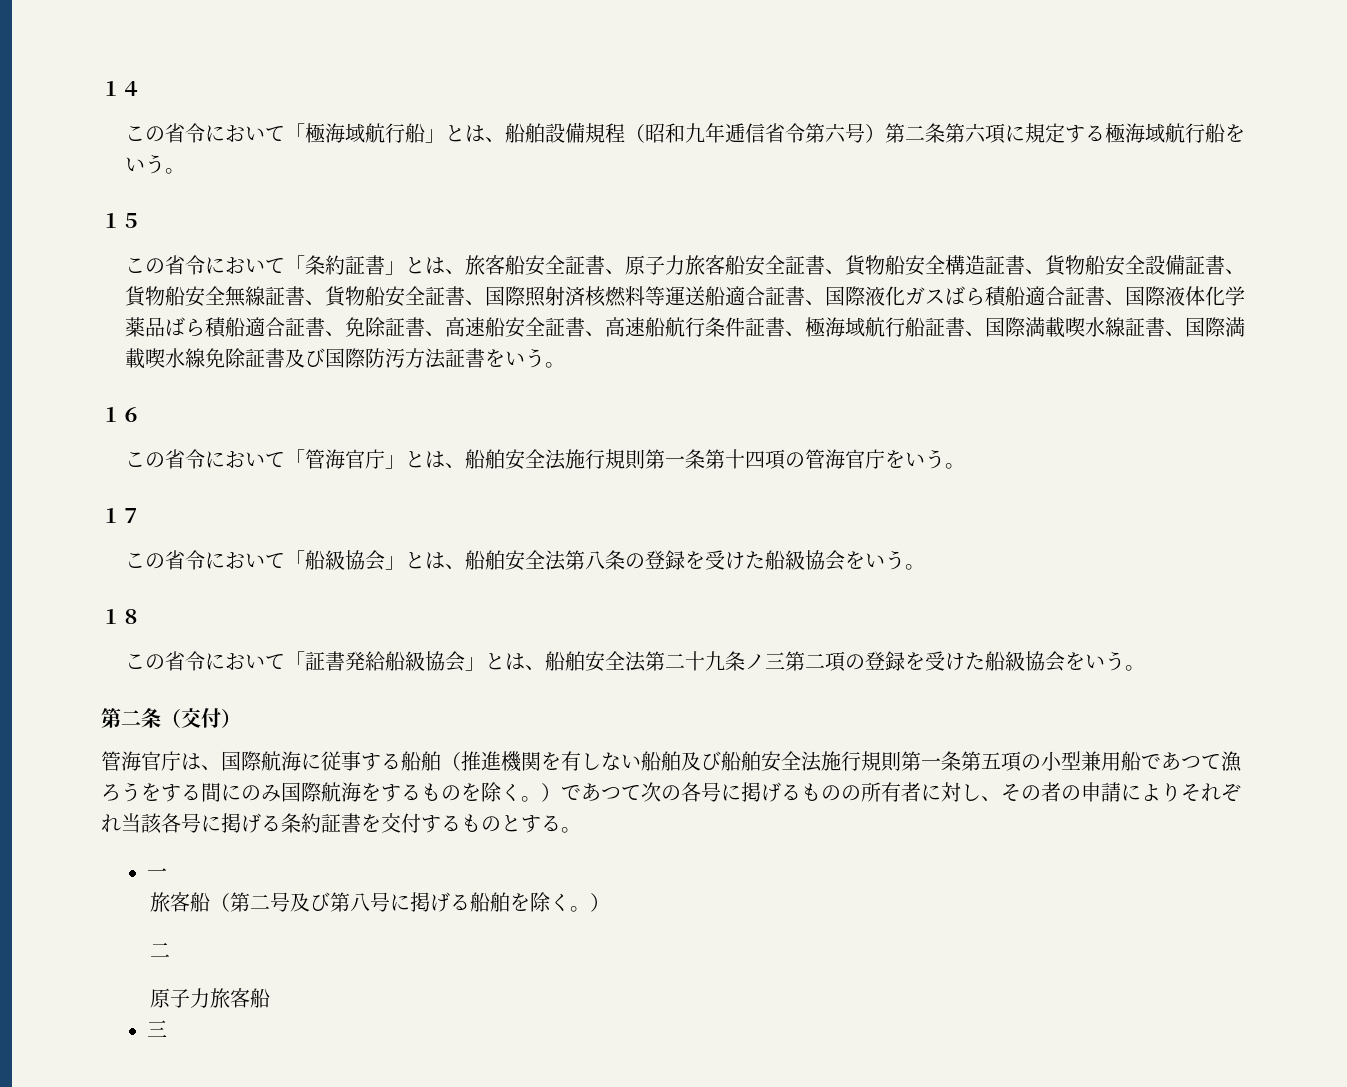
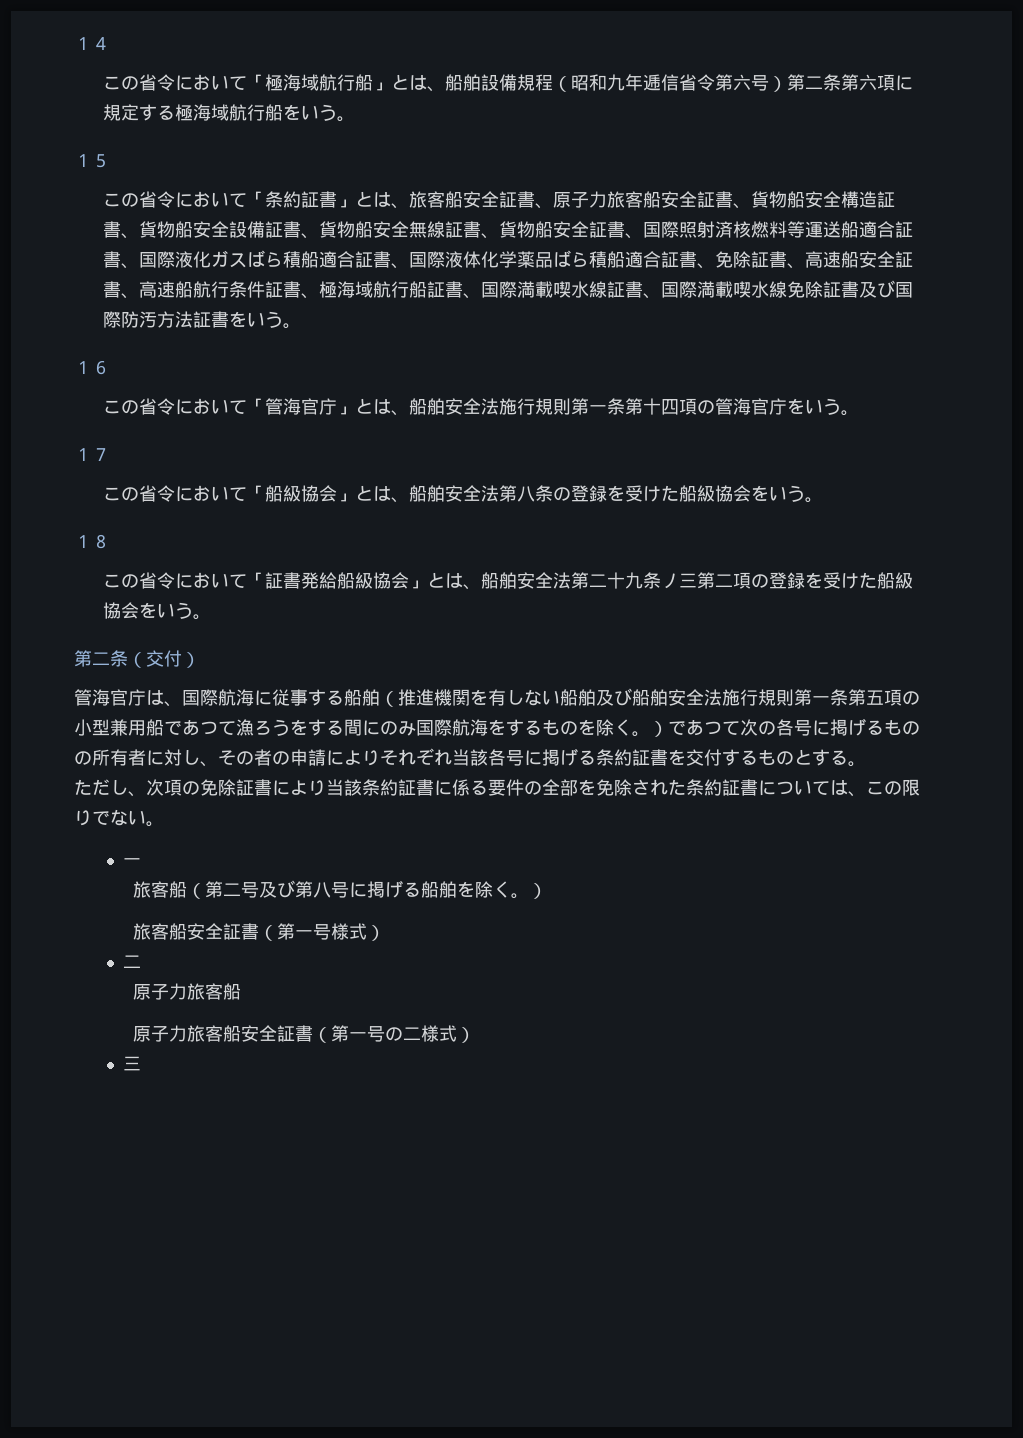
(581, 830) none -> [74,779,920,797] [74,809,164,827] // ただし、次項の免除証書により当該条約証書に係る要件の全部を免除された条約証書については、この限りでない。
[149,942,170,958] [149,988,270,1008] 二 // 原子力旅客船 -> [132,923,385,941] [123,955,142,968] [132,983,241,1000] [132,1025,475,1043] 旅客船安全証書（第一号様式） // 二 // 原子力旅客船 // 原子力旅客船安全証書（第一号の二様式）

